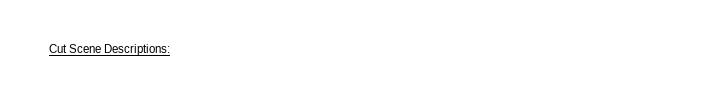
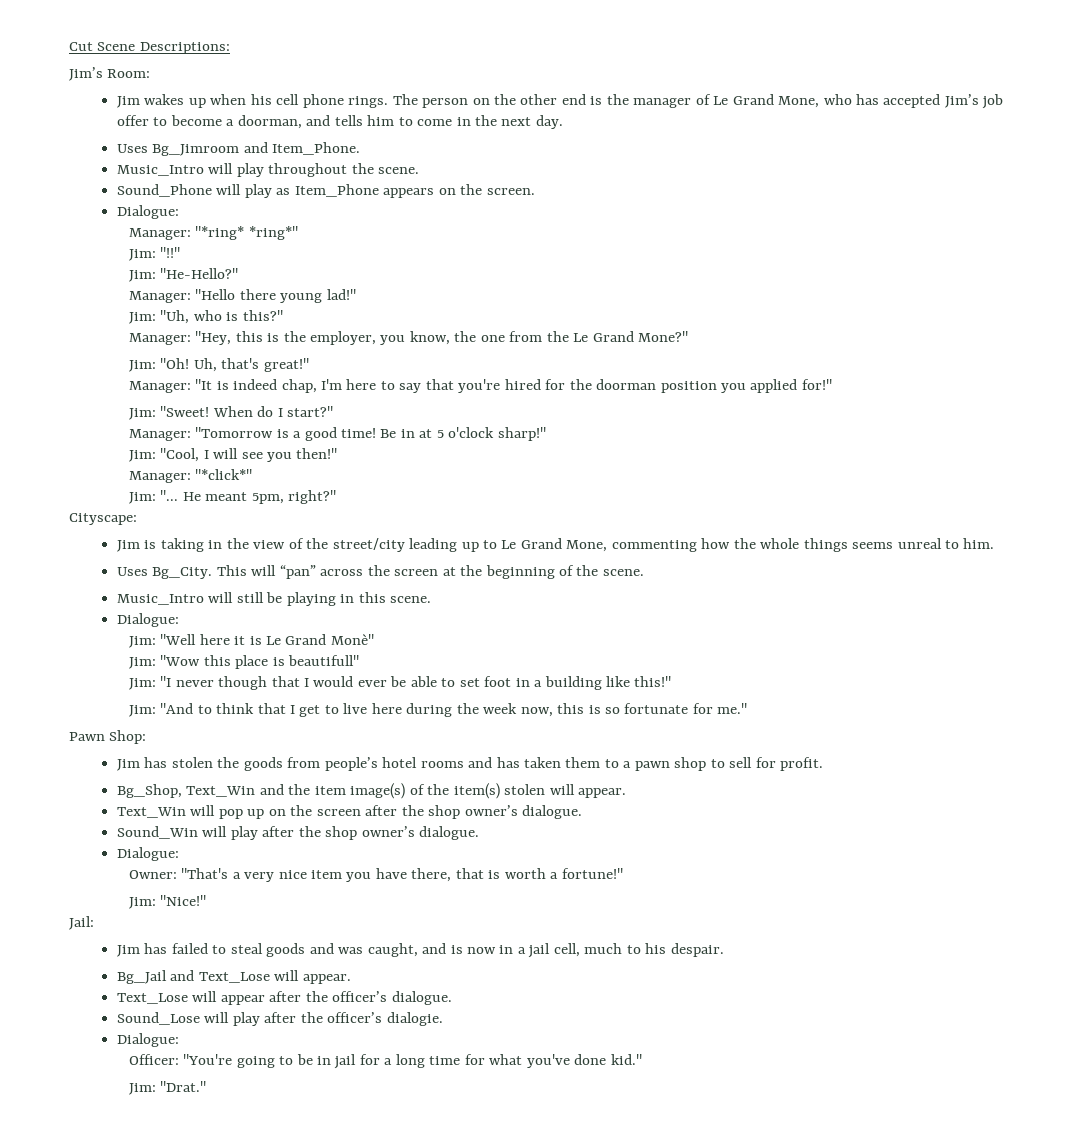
(171, 50) none -> [69,67,151,81] [117,94,1004,109] [117,115,563,129] [117,142,361,156] [117,163,420,177] [117,184,535,198] [117,205,180,219] [128,226,298,240] [128,247,181,261] [128,268,239,282] [128,289,356,303] [128,310,283,324] [128,331,689,345] [128,358,309,372] [128,379,832,393] [128,406,333,420] [128,427,546,441] [128,448,338,462] [128,469,253,483] [128,490,336,504] [69,513,137,525] [117,538,995,552] [117,565,644,579] [117,592,432,606] [117,613,180,627] [128,634,374,648] [128,655,359,669] [128,676,672,690] [128,703,748,717] [69,730,147,744] [117,757,824,771] [117,783,627,799] [117,805,583,819] [117,826,480,840] [117,847,180,861] [128,868,623,882] [128,895,207,909] [69,916,94,930] [117,943,724,958] [117,970,351,984] [117,991,452,1005] [117,1012,443,1026] [117,1033,180,1047] [128,1054,642,1069] [128,1081,207,1095] // Jim’s Room: // Jim wakes up when his cell phone rings. The person on the other end is the manager of Le Grand Mone, who has accepted Jim’s job offer to become a doorman, and tells him to come in the next day. // Uses Bg_Jimroom and Item_Phone. // Music_Intro will play throughout the scene. // Sound_Phone will play as Item_Phone appears on the screen. // Dialogue: // Manager: "*ring* *ring*" // Jim: "!!" // Jim: "He-Hello?" // Manager: "Hello there young lad!" // Jim: "Uh, who is this?" // Manager: "Hey, this is the employer, you know, the one from the Le Grand Mone?" // Jim: "Oh! Uh, that's great!" // Manager: "It is indeed chap, I'm here to say that you're hired for the doorman position you applied for!" // Jim: "Sweet! When do I start?" // Manager: "Tomorrow is a good time! Be in at 5 o'clock sharp!" // Jim: "Cool, I will see you then!" // Manager: "*click*" // Jim: "... He meant 5pm, right?" // Cityscape: // Jim is taking in the view of the street/city leading up to Le Grand Mone, commenting how the whole things seems unreal to him. // Uses Bg_City. This will “pan” across the screen at the beginning of the scene. // Music_Intro will still be playing in this scene. // Dialogue: // Jim: "Well here it is Le Grand Monè" // Jim: "Wow this place is beautifull" // Jim: "I never though that I would ever be able to set foot in a building like this!" // Jim: "And to think that I get to live here during the week now, this is so fortunate for me." // Pawn Shop: // Jim has stolen the goods from people’s hotel rooms and has taken them to a pawn shop to sell for profit. // Bg_Shop, Text_Win and the item image(s) of the item(s) stolen will appear. // Text_Win will pop up on the screen after the shop owner’s dialogue. // Sound_Win will play after the shop owner’s dialogue. // Dialogue: // Owner: "That's a very nice item you have there, that is worth a fortune!" // Jim: "Nice!" // Jail: // Jim has failed to steal goods and was caught, and is now in a jail cell, much to his despair. // Bg_Jail and Text_Lose will appear. // Text_Lose will appear after the officer’s dialogue. // Sound_Lose will play after the officer’s dialogie. // Dialogue: // Officer: "You're going to be in jail for a long time for what you've done kid." // Jim: "Drat."

